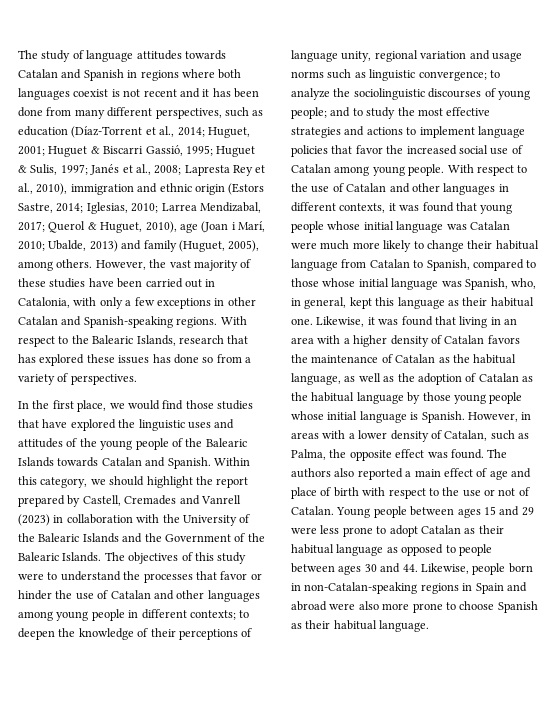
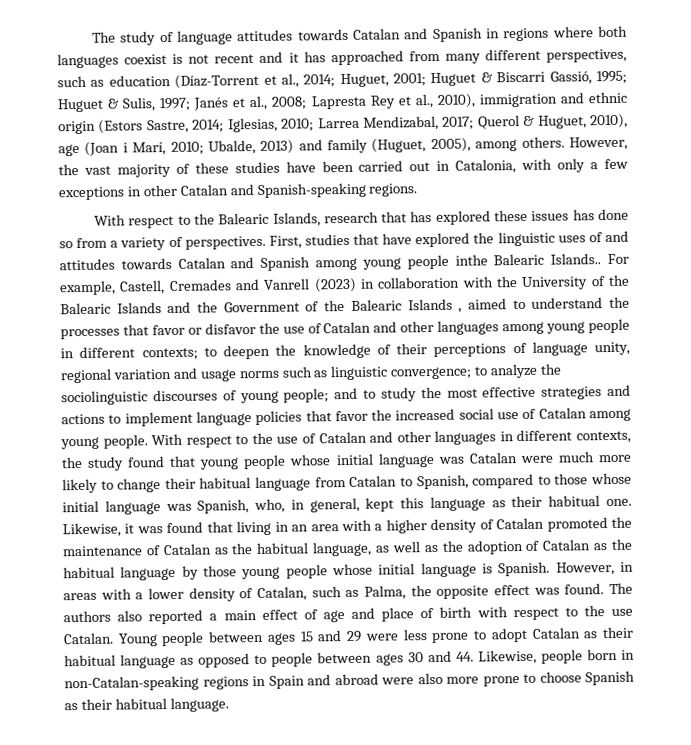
[234,88,259,98] [18,107,43,117] been done -> [330,50,404,66] approached
(218, 322) none -> (419, 190) //
[18,400,214,412] // In the first place, we would find those -> [268,235,302,249] First,
(211, 425) none -> [588,232,603,243] of
[66,438,247,450] [18,457,250,469] [18,476,249,488] [18,495,81,507] of the young people of the Balearic Islands towards Catalan and Spanish. Within this category, we should highlight the report prepared by -> [120,253,630,271] [59,280,116,296] towards Catalan and Spanish among young people inthe Balearic Islands.. For example,
[62,552,247,564] [18,573,44,580] Islands. The objectives of this study were -> [407,298,507,313] Islands , aimed
[18,590,52,600] hinder -> [204,323,256,335] disfavor
[388,203,420,211] it was -> [61,456,125,471] the study
[487,335,520,344] favors -> [546,517,608,532] promoted
[484,487,530,496] or not of -> (633, 612) none

